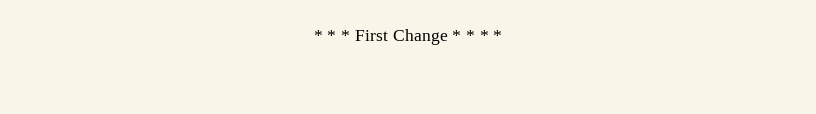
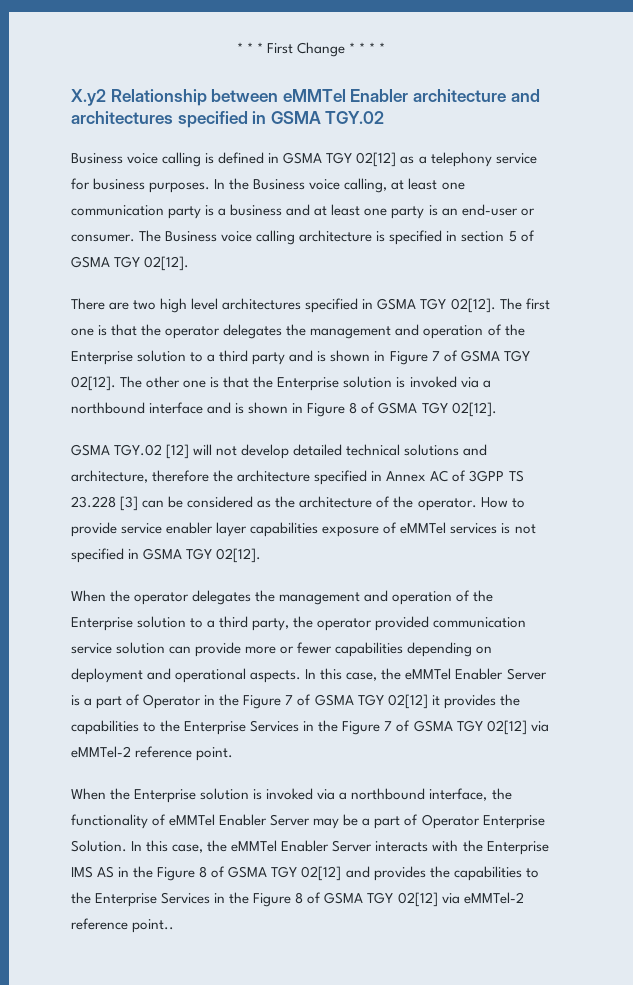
(503, 35) none -> [71,89,540,106] [71,111,385,128] [71,152,537,167] [71,178,465,193] [71,204,535,219] [71,230,535,245] [71,256,190,271] [71,298,550,313] [71,324,525,339] [71,350,530,365] [71,376,491,391] [71,402,497,417] [71,444,488,459] [71,470,524,485] [71,496,525,511] [71,522,536,537] [71,548,262,563] [71,590,494,605] [71,616,527,631] [71,642,493,657] [71,668,547,683] [71,694,520,709] [71,720,549,735] [71,746,234,761] [71,788,512,803] [71,814,545,829] [71,840,549,855] [71,866,539,881] [71,892,524,907] [71,918,175,933] // X.y2 Relationship between eMMTel Enabler architecture and architectures specified in GSMA TGY.02 // Business voice calling is defined in GSMA TGY 02[12] as a telephony service for business purposes. In the Business voice calling, at least one communication party is a business and at least one party is an end-user or consumer. The Business voice calling architecture is specified in section 5 of GSMA TGY 02[12]. // There are two high level architectures specified in GSMA TGY 02[12]. The first one is that the operator delegates the management and operation of the Enterprise solution to a third party and is shown in Figure 7 of GSMA TGY 02[12]. The other one is that the Enterprise solution is invoked via a northbound interface and is shown in Figure 8 of GSMA TGY 02[12]. // GSMA TGY.02 [12] will not develop detailed technical solutions and architecture, therefore the architecture specified in Annex AC of 3GPP TS 23.228 [3] can be considered as the architecture of the operator. How to provide service enabler layer capabilities exposure of eMMTel services is not specified in GSMA TGY 02[12]. // When the operator delegates the management and operation of the Enterprise solution to a third party, the operator provided communication service solution can provide more or fewer capabilities depending on deployment and operational aspects. In this case, the eMMTel Enabler Server is a part of Operator in the Figure 7 of GSMA TGY 02[12] it provides the capabilities to the Enterprise Services in the Figure 7 of GSMA TGY 02[12] via eMMTel-2 reference point. // When the Enterprise solution is invoked via a northbound interface, the functionality of eMMTel Enabler Server may be a part of Operator Enterprise Solution. In this case, the eMMTel Enabler Server interacts with the Enterprise IMS AS in the Figure 8 of GSMA TGY 02[12] and provides the capabilities to the Enterprise Services in the Figure 8 of GSMA TGY 02[12] via eMMTel-2 reference point..

